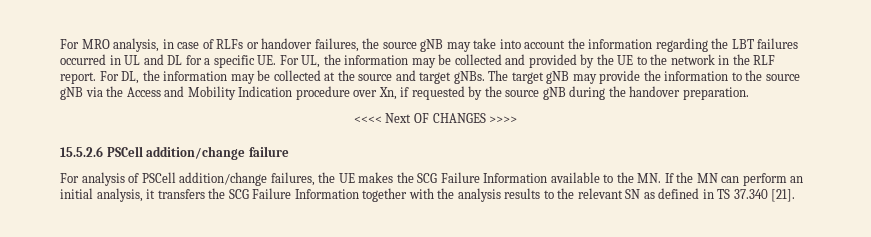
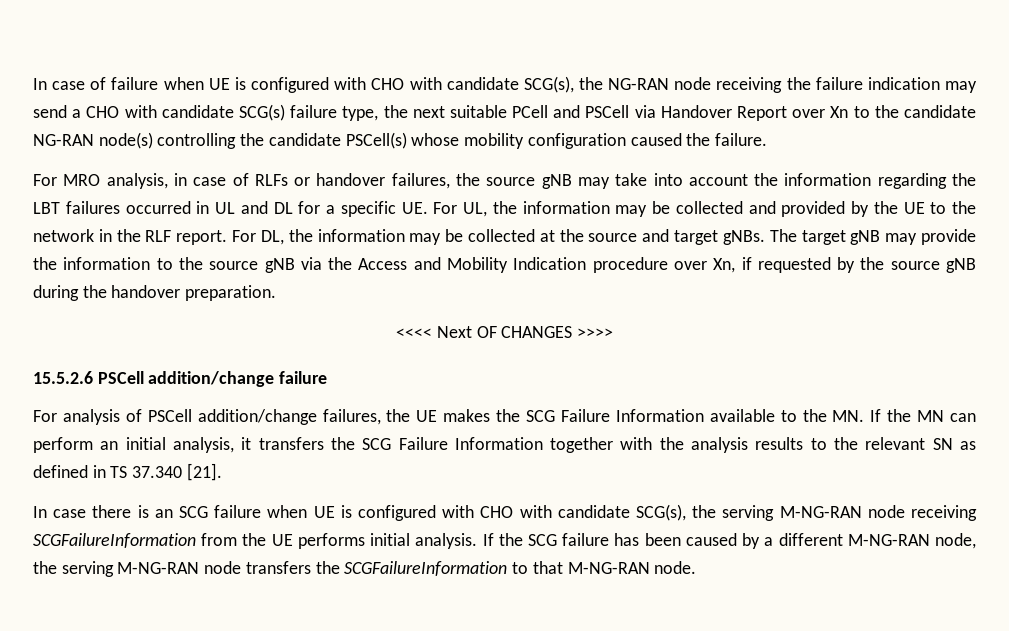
(60, 44) none -> [33,76,977,93] [33,104,976,121] [33,132,767,149] In case of failure when UE is configured with CHO with candidate SCG(s), the NG-RAN node receiving the failure indication may send a CHO with candidate SCG(s) failure type, the next suitable PCell and PSCell via Handover Report over Xn to the candidate NG-RAN node(s) controlling the candidate PSCell(s) whose mobility configuration caused the failure. //
(796, 195) none -> [33,504,978,521] [33,533,976,549] [33,561,697,577] // In case there is an SCG failure when UE is configured with CHO with candidate SCG(s), the serving M-NG-RAN node receiving SCGFailureInformation from the UE performs initial analysis. If the SCG failure has been caused by a different M-NG-RAN node, the serving M-NG-RAN node transfers the SCGFailureInformation to that M-NG-RAN node.

